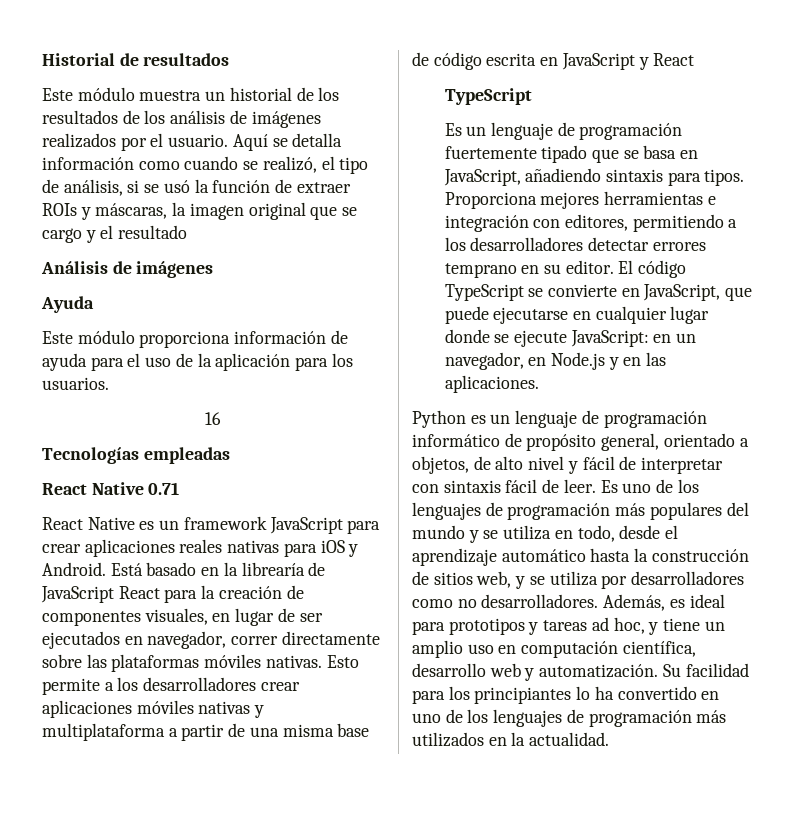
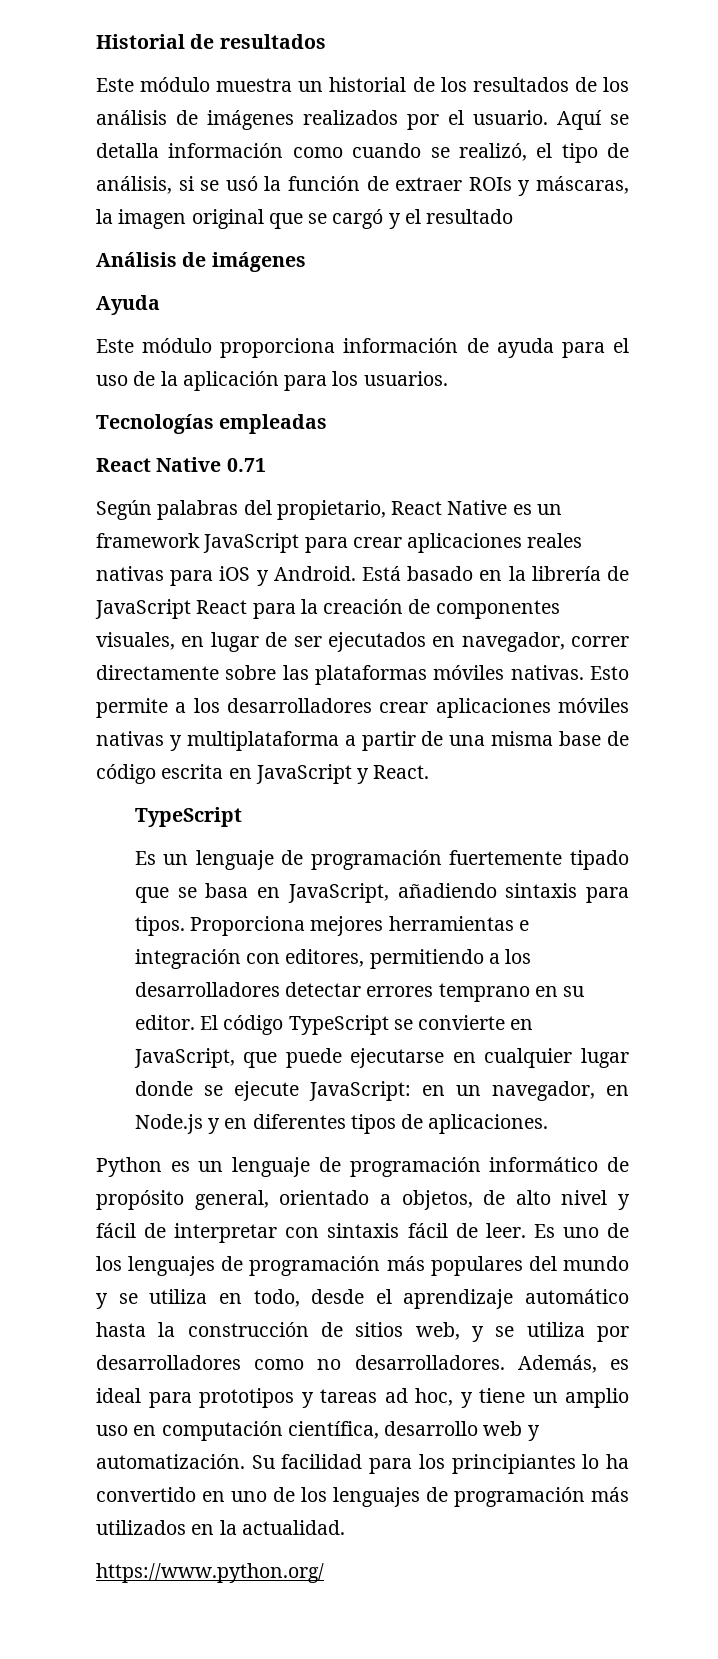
[42,228,82,243] cargo -> [332,209,384,229] cargó
[205,412,221,425] // 16 -> (448, 378) none
(180, 488) none -> [96,500,386,520] Según palabras del propietario,
[241,562,305,576] librearía -> [531,566,601,581] librería
[653,53,695,66] React -> [373,765,430,779] React.
[646,352,667,366] las -> [252,1114,424,1134] diferentes tipos de
(610, 739) none -> [96,1563,324,1583] // https://www.python.org/

